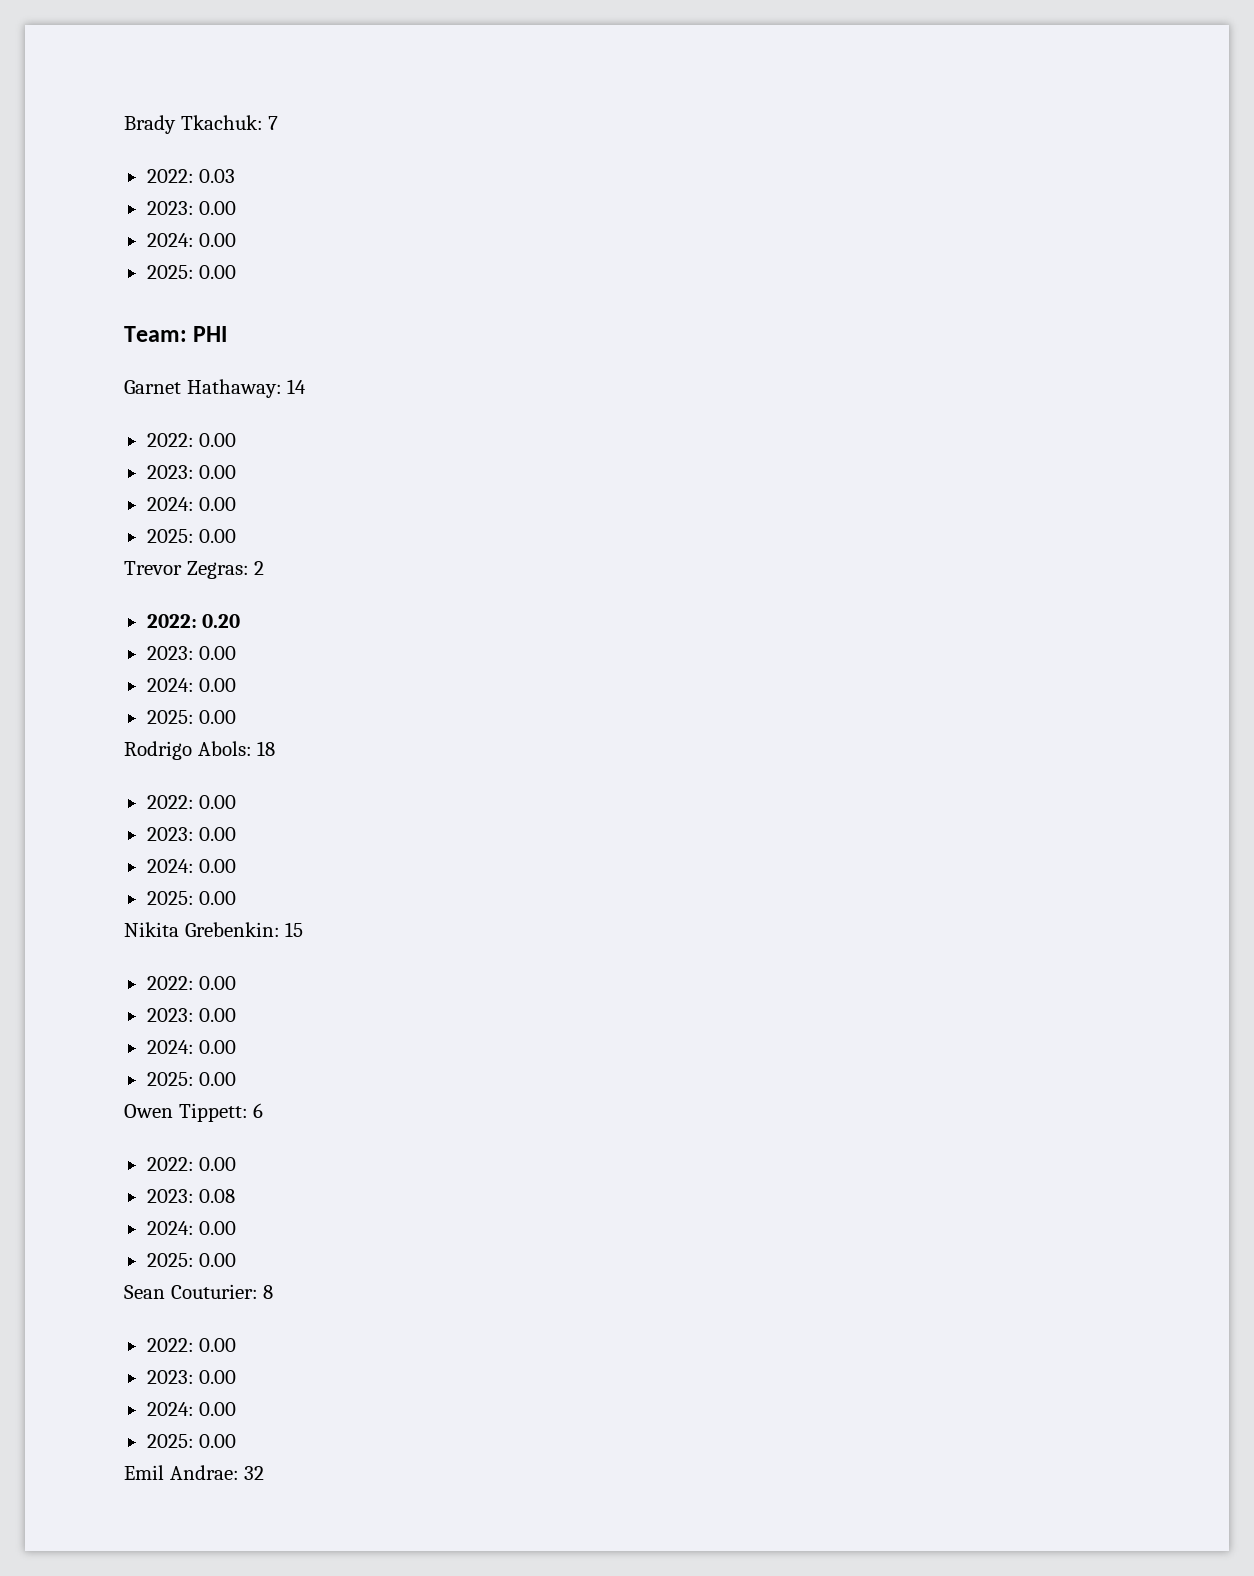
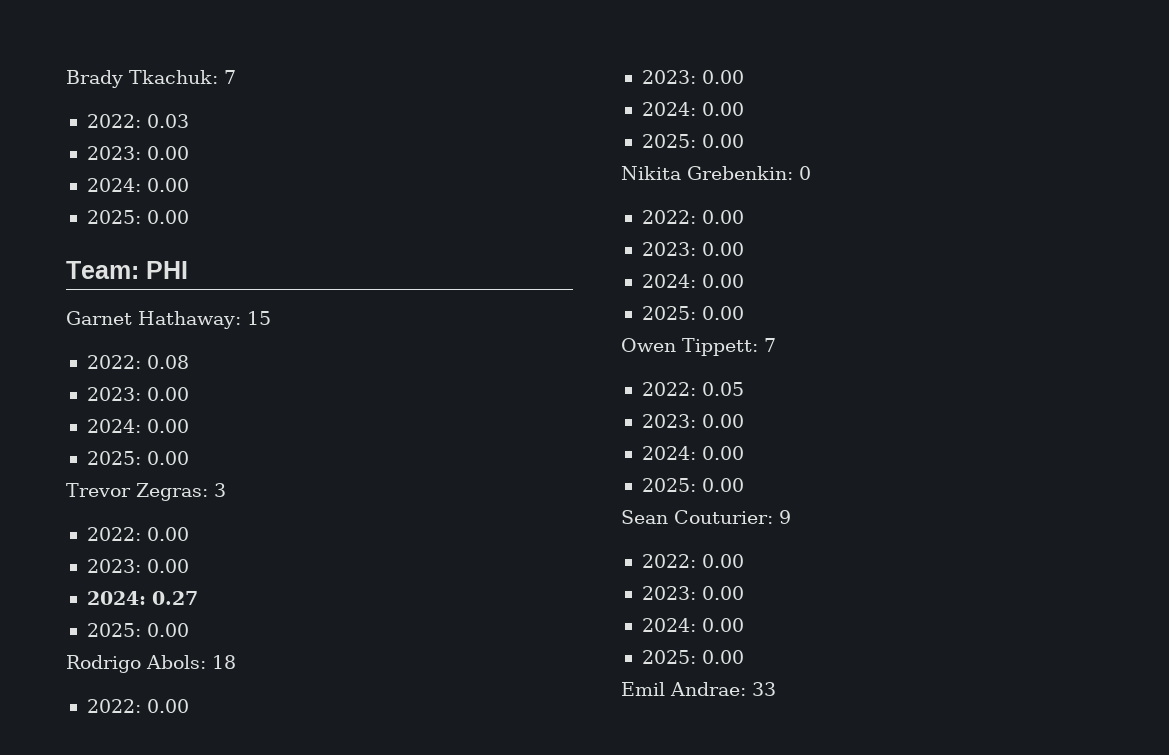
[287,379,307,394] [146,433,237,447] 14 // 2022: 0.00 -> [247,311,271,325] [86,355,189,369] 15 // 2022: 0.08
[254,561,265,575] [146,614,241,628] [146,646,237,660] [146,678,237,692] 2 // 2022: 0.20 // 2023: 0.00 // 2024: 0.00 -> [214,483,226,497] [86,527,189,541] [86,559,189,573] [86,591,198,605] 3 // 2022: 0.00 // 2023: 0.00 // 2024: 0.27
[285,922,304,937] 15 -> [799,166,811,180] 0
[253,1103,264,1118] [146,1157,237,1171] [146,1189,236,1203] 6 // 2022: 0.00 // 2023: 0.08 -> [764,338,776,352] [641,382,744,396] [641,414,744,428] 7 // 2022: 0.05 // 2023: 0.00
[263,1285,274,1299] 8 -> [779,510,791,524] 9
[244,1466,265,1480] 32 -> [752,682,776,696] 33

